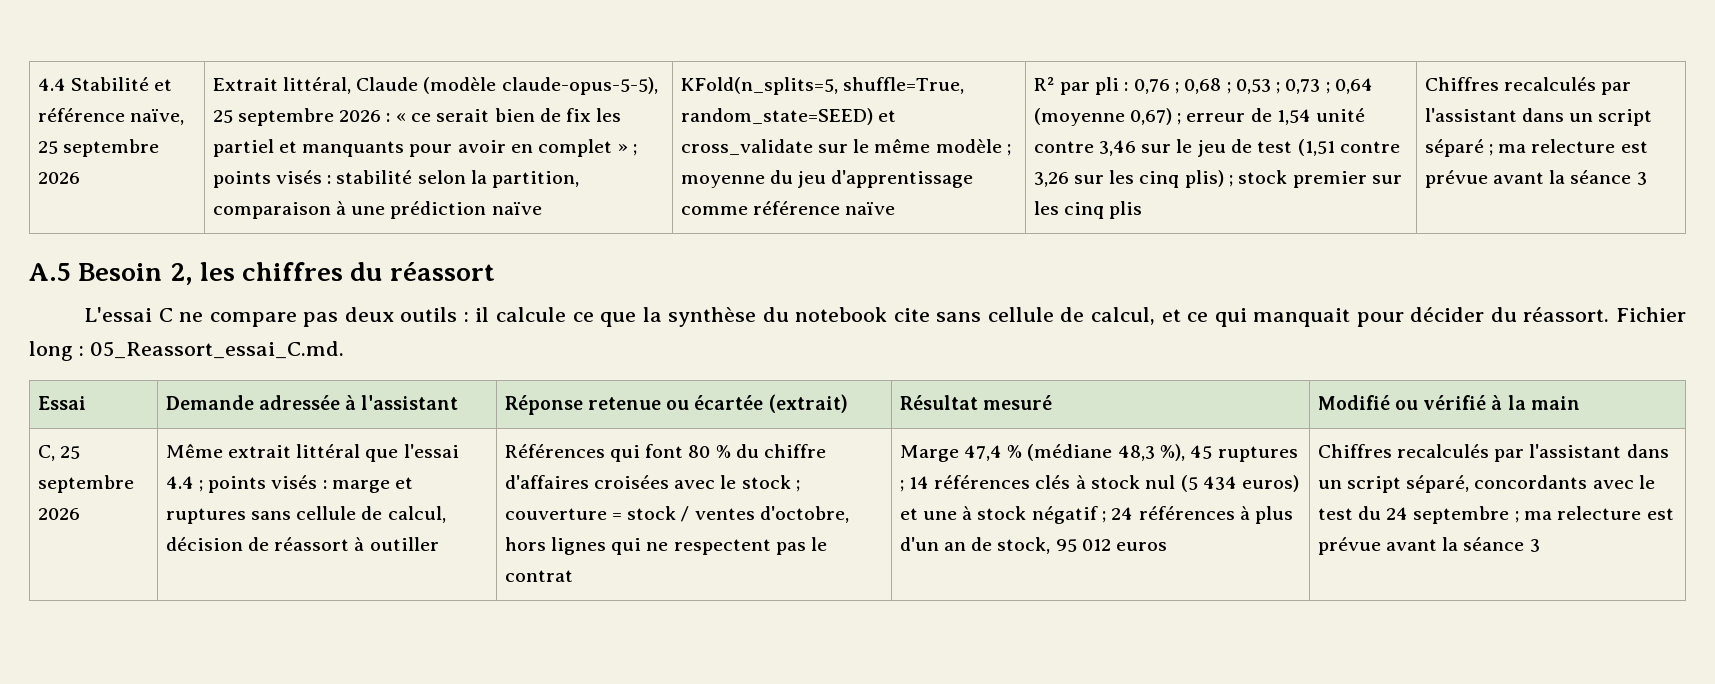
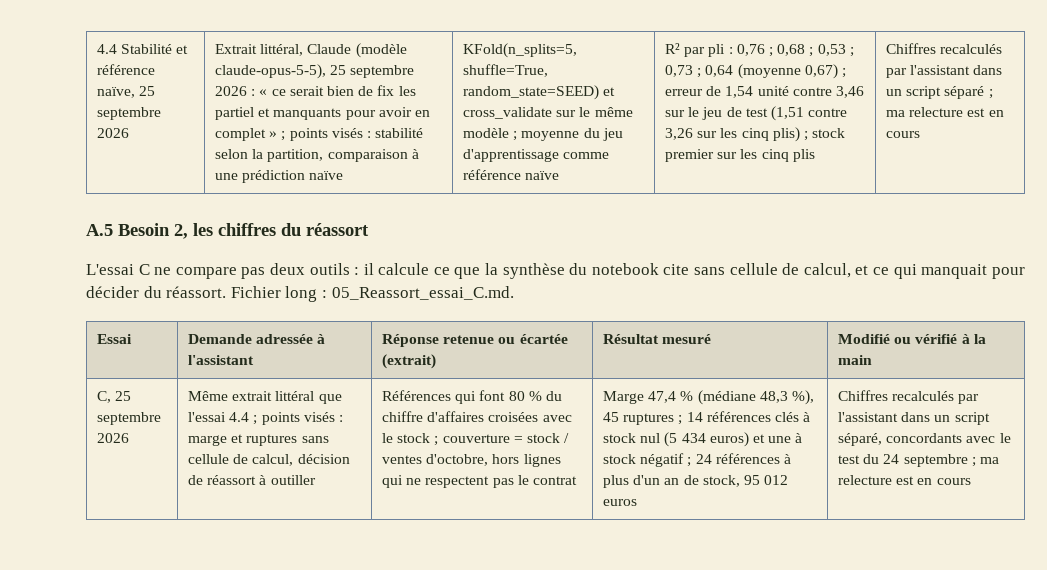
[1424,170,1647,188] prévue avant la séance 3 -> [988,110,1004,117] [886,131,921,138] en cours
[1317,537,1540,555] prévue avant la séance 3 -> [917,478,971,485] en cours

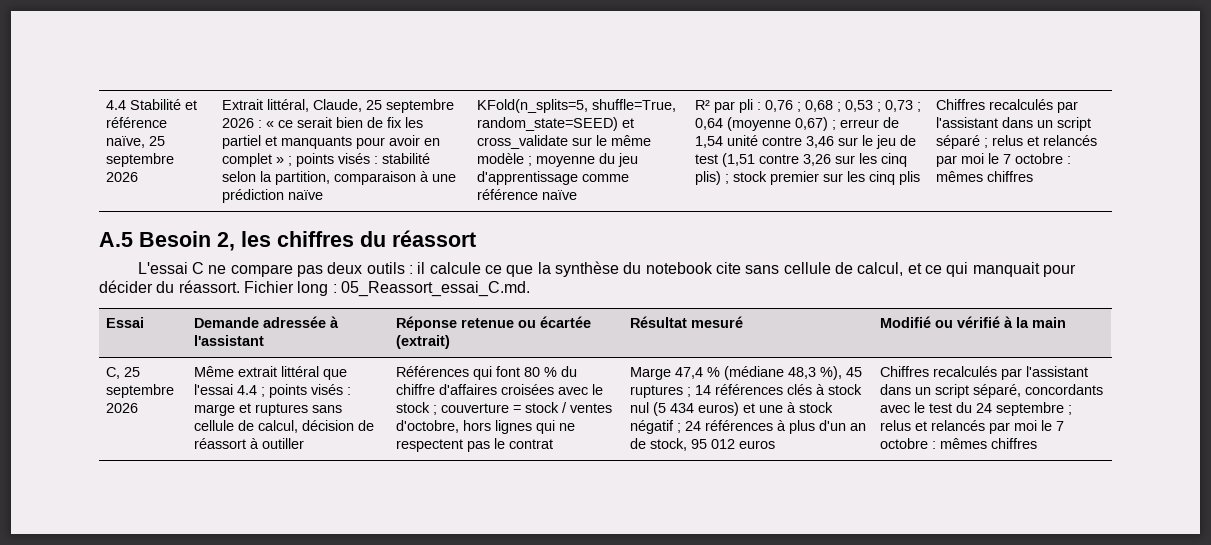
[307,43,407,58] [215,64,327,79] Claude (modèle claude-opus-5-5), -> [312,99,362,112] Claude,
[886,107,1004,117] [886,131,921,138] ma relecture est en cours -> [991,135,1097,146] [935,153,1071,167] [935,171,1033,182] relus et relancés par moi le 7 octobre : mêmes chiffres
[980,457,1000,464] [838,475,971,485] ma relecture est en cours -> [879,420,1064,434] [879,438,1037,449] relus et relancés par moi le 7 octobre : mêmes chiffres

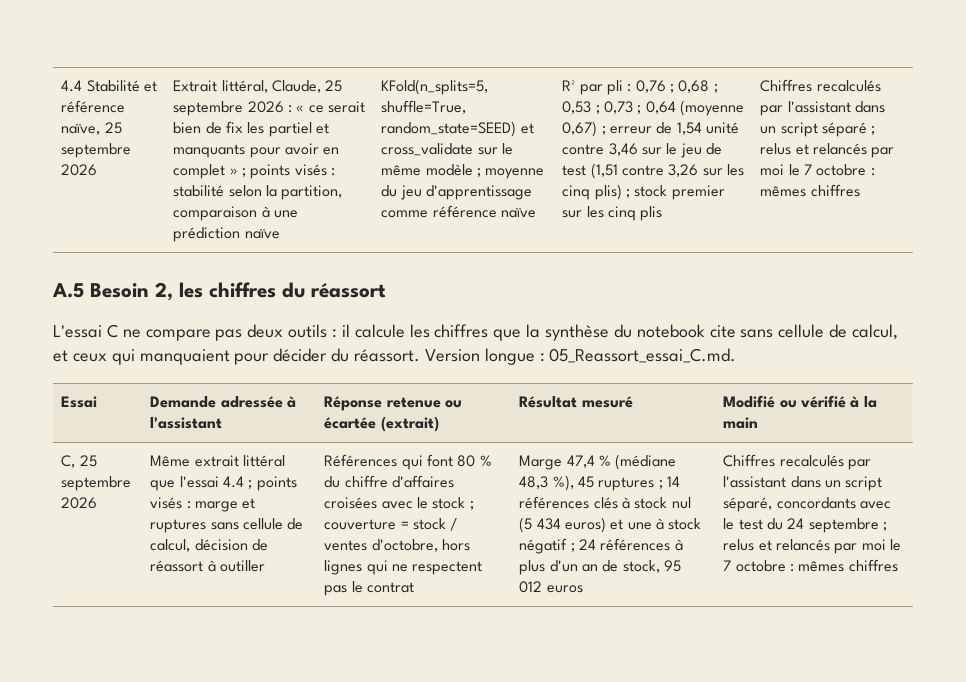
[485,265,503,274] ce -> [409,324,489,338] les chiffres
[924,262,1040,277] ce qui manquait -> [72,349,230,365] ceux qui manquaient
[243,281,329,296] Fichier long -> [424,348,535,365] Version longue

